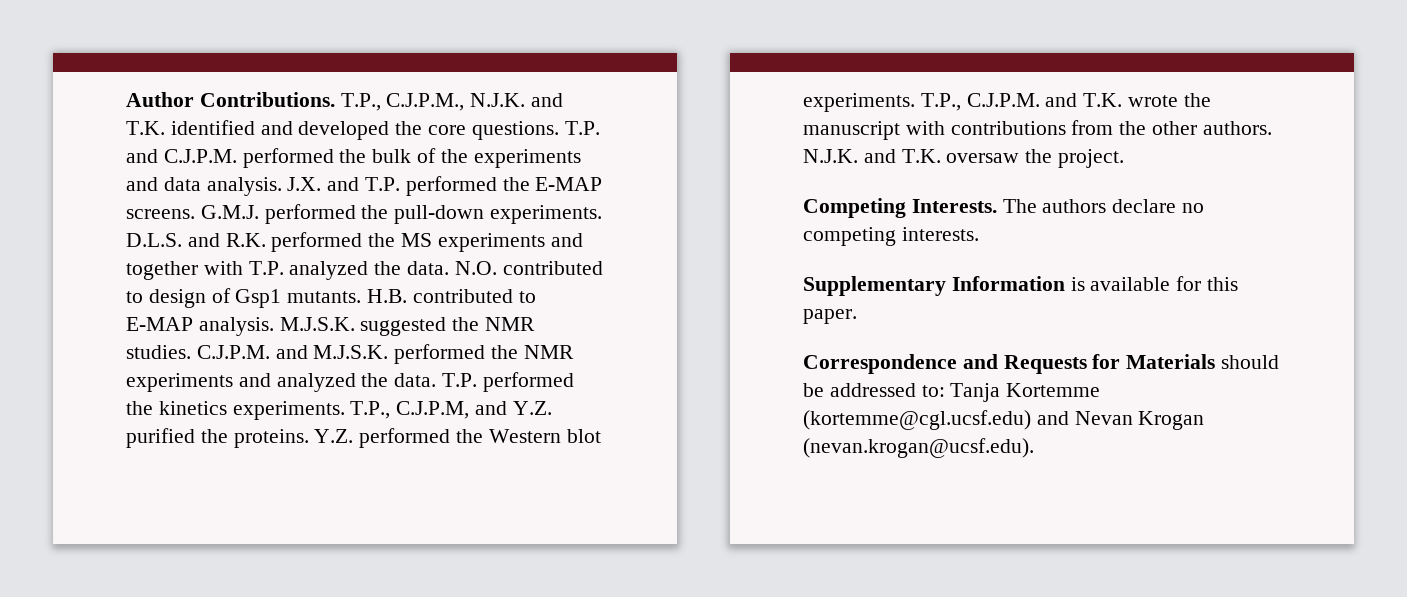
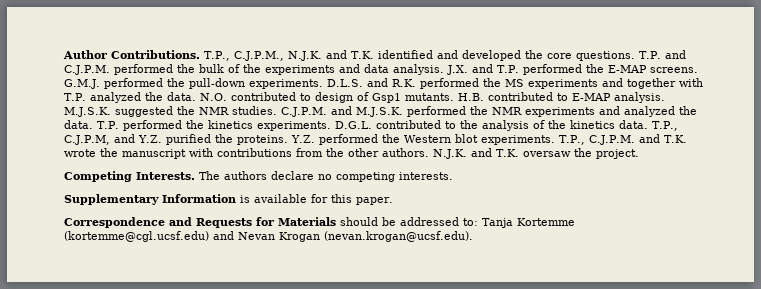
(345, 410) none -> [334,120,648,131] D.G.L. contributed to the analysis of the kinetics data.

